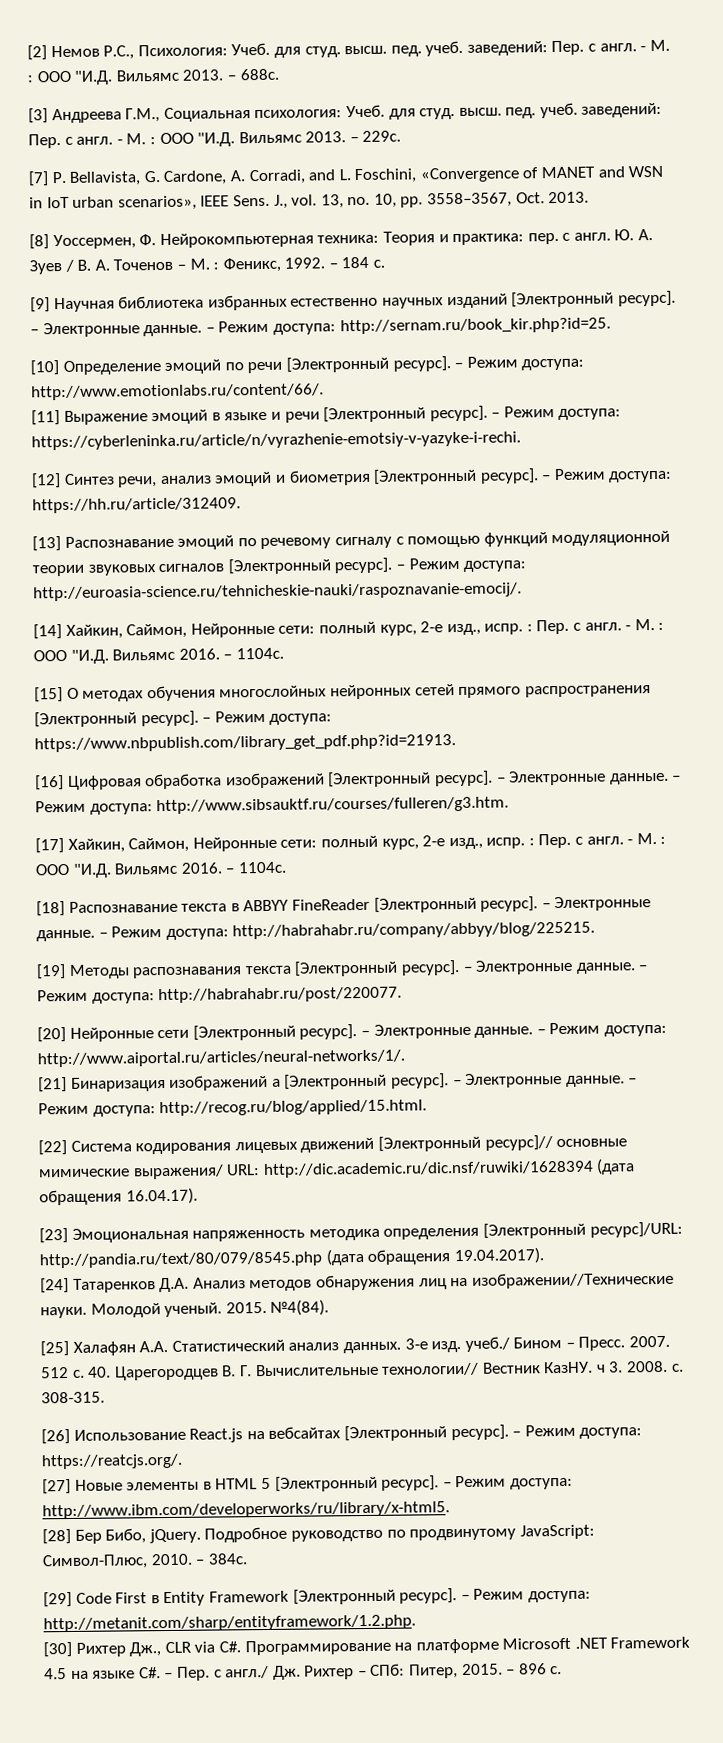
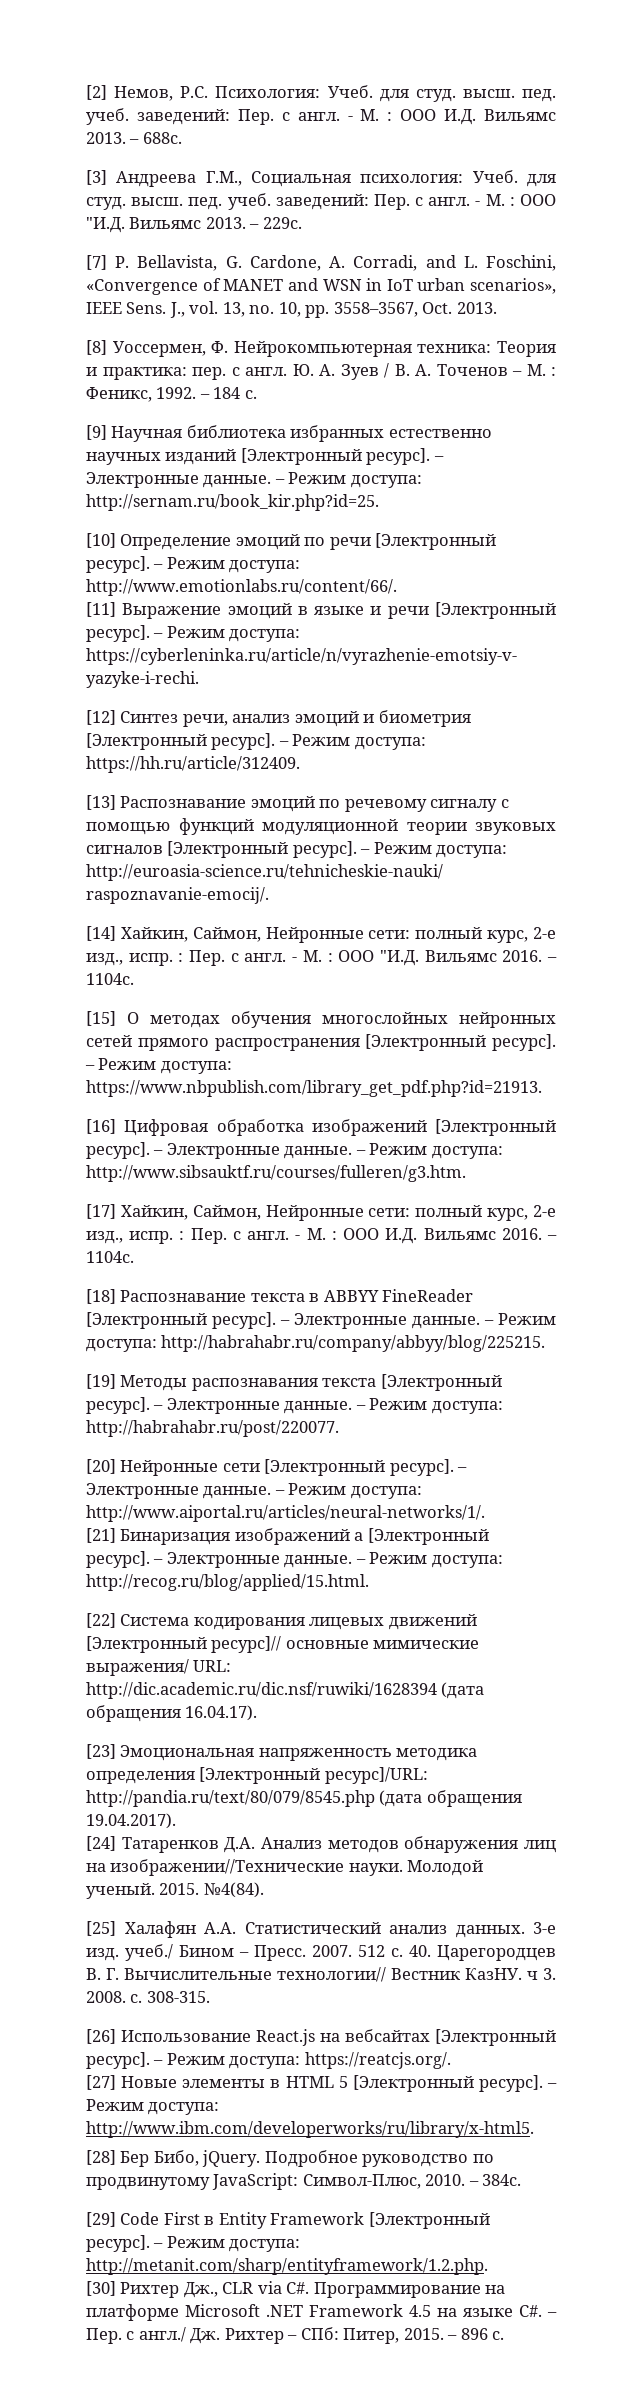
[50,45,135,60] Немов Р.С., -> [114,86,209,101] Немов, Р.С.
[74,70,114,85] "И.Д. -> [444,109,477,125] И.Д.
[72,863,112,878] "И.Д. -> [385,1228,418,1244] И.Д.

